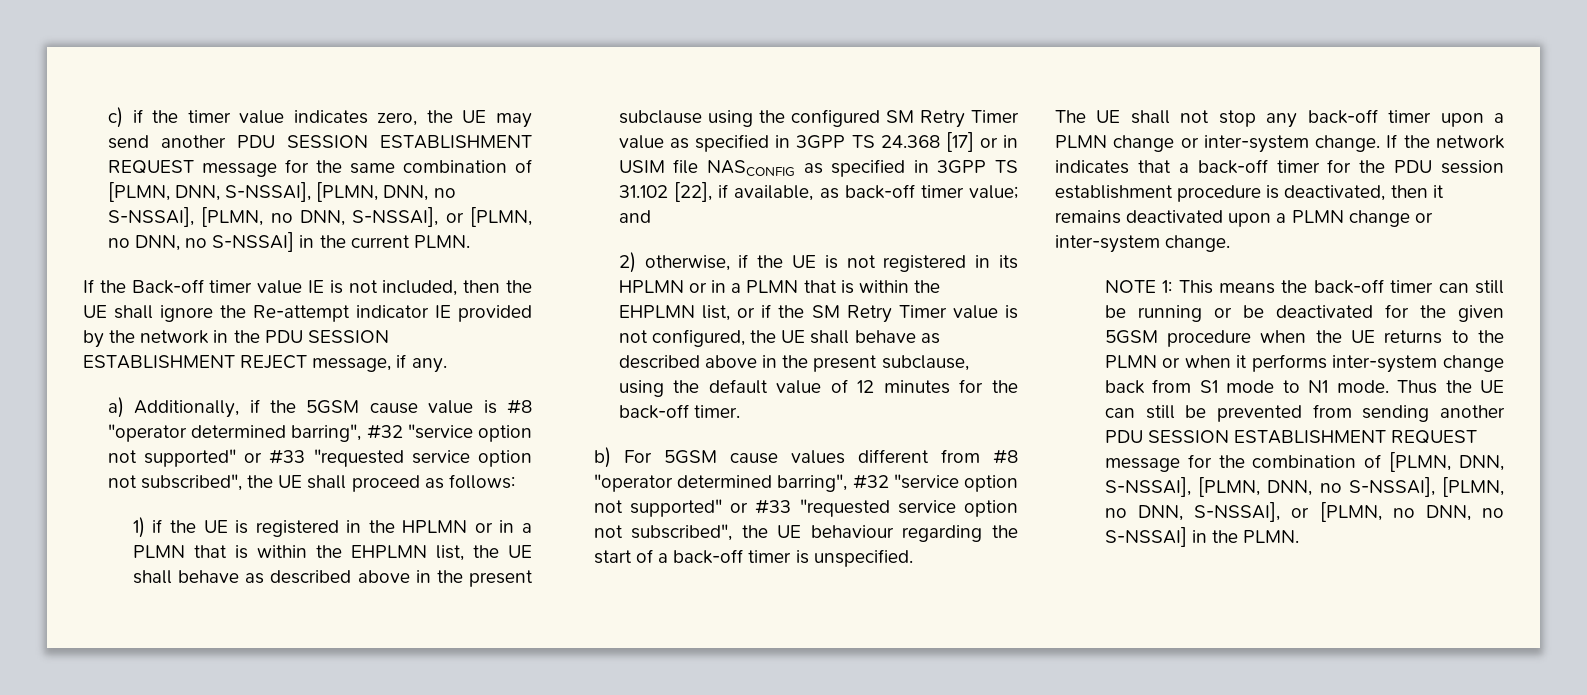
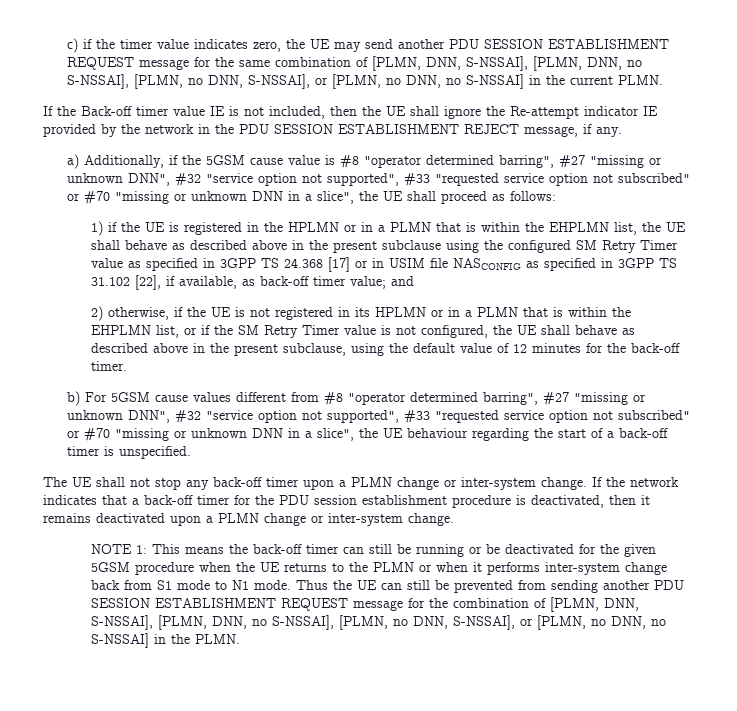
[366,424,532,442] [107,449,532,467] [107,474,243,491] #32 "service option not supported" or #33 "requested service option not subscribed", -> [559,155,663,168] [67,173,691,186] [67,191,355,204] #27 "missing or unknown DNN", #32 "service option not supported", #33 "requested service option not subscribed" or #70 "missing or unknown DNN in a slice",
[852,474,1018,492] [593,499,1018,517] [593,524,733,541] #32 "service option not supported" or #33 "requested service option not subscribed", -> [543,392,647,405] [67,410,691,423] [67,428,355,441] #27 "missing or unknown DNN", #32 "service option not supported", #33 "requested service option not subscribed" or #70 "missing or unknown DNN in a slice",

